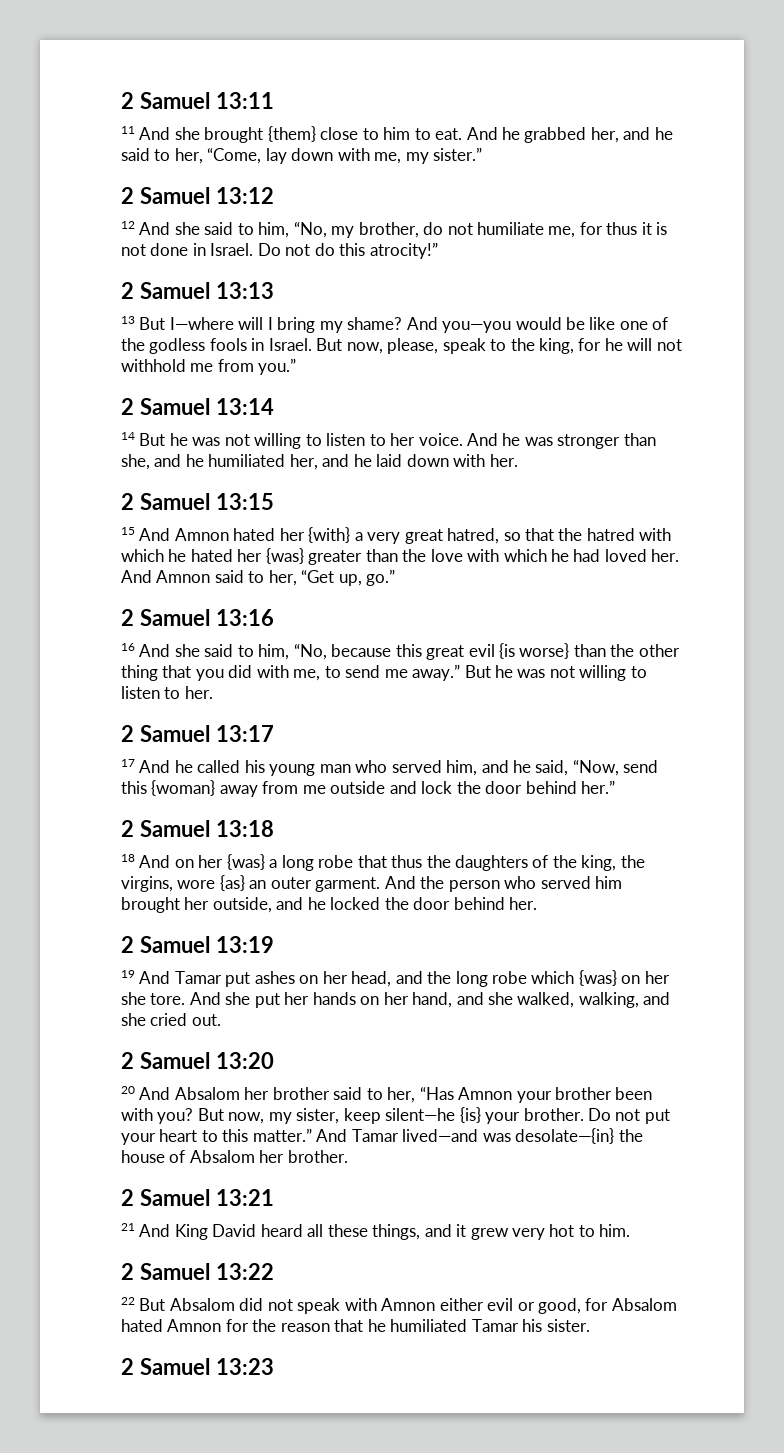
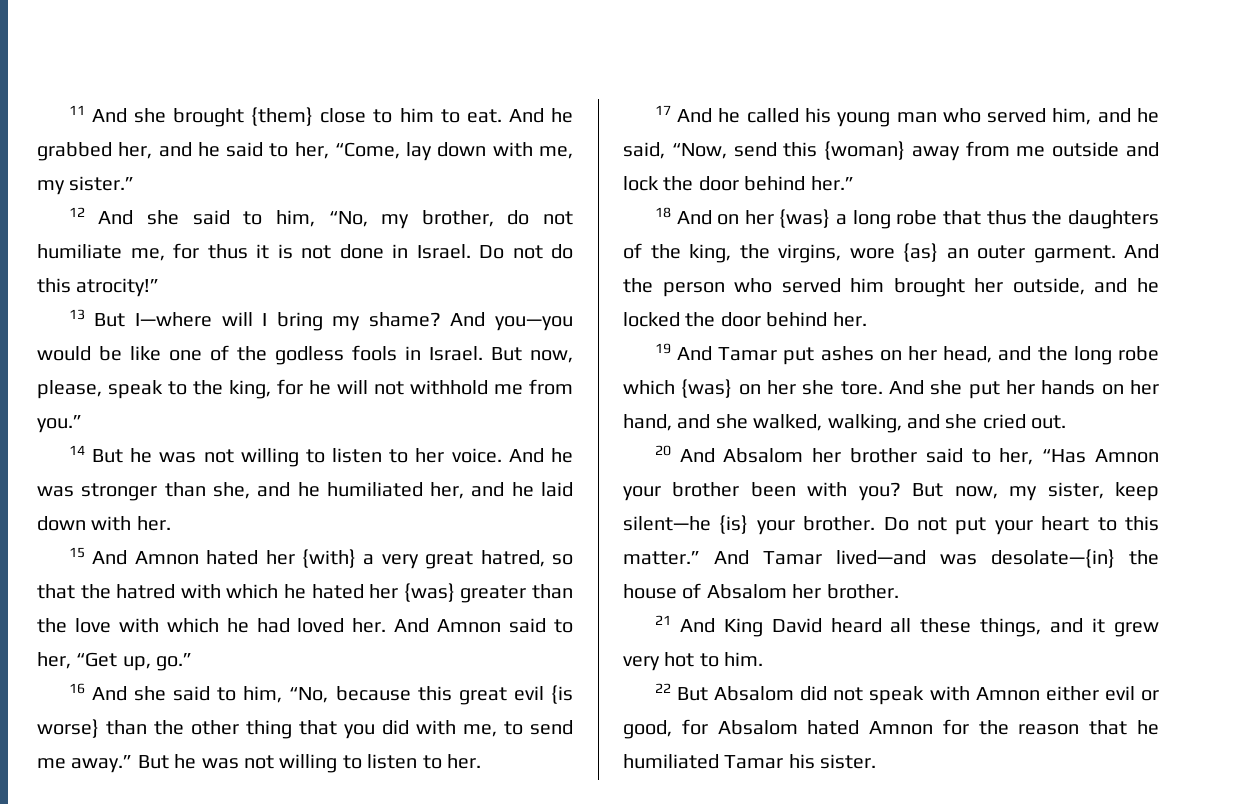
[121,92,274,109] 2 Samuel 13:11 // -> (68, 110) none
[121,187,274,204] // 2 Samuel 13:12 -> (135, 183) none
[121,282,274,299] // 2 Samuel 13:13 -> (160, 287) none
[121,398,274,415] // 2 Samuel 13:14 -> (82, 424) none
[121,493,274,510] // 2 Samuel 13:15 -> (171, 523) none
[121,609,274,626] // 2 Samuel 13:16 -> (193, 662) none
[121,725,274,742] // 2 Samuel 13:17 -> (481, 761) none
[121,820,274,837] // 2 Samuel 13:18 -> (854, 183) none
[121,936,274,953] // 2 Samuel 13:19 -> (867, 319) none
[121,1052,274,1069] // 2 Samuel 13:20 -> (1067, 422) none
[121,1189,274,1206] // 2 Samuel 13:21 -> (899, 591) none
[121,1263,274,1280] // 2 Samuel 13:22 -> (764, 659) none
[121,1358,274,1375] // 2 Samuel 13:23 -> (877, 761) none

